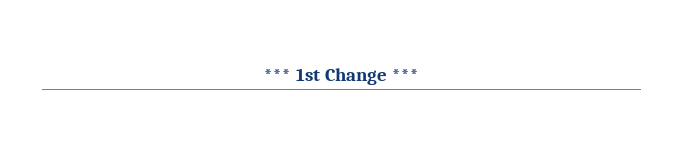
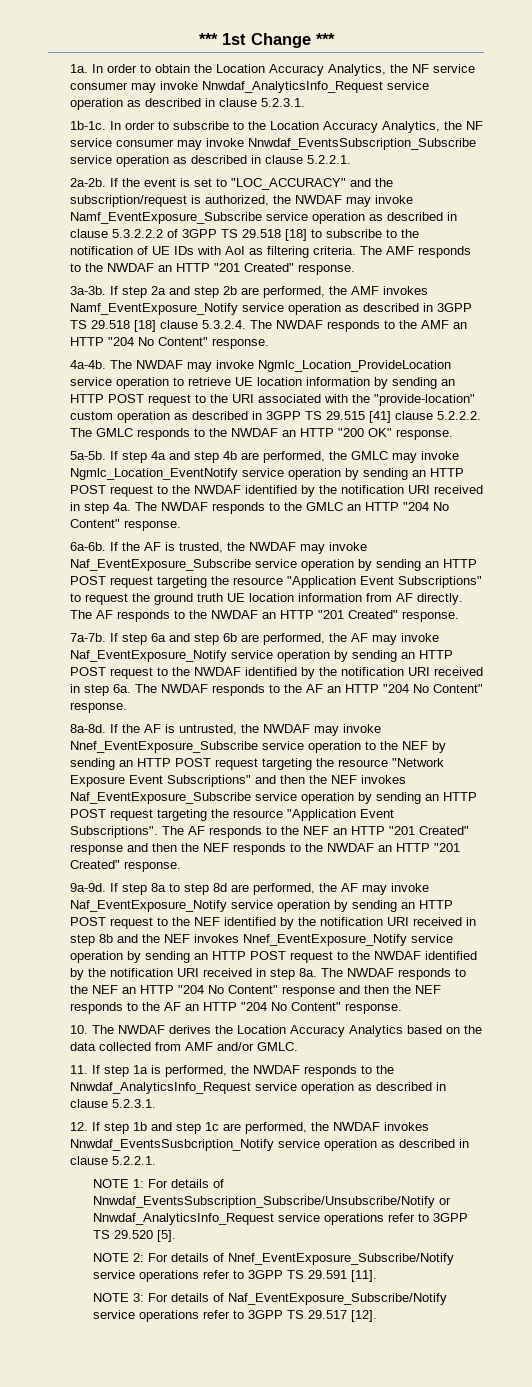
(419, 75) none -> [70,64,476,76] [70,81,430,93] [70,98,306,110] [70,121,484,133] [70,138,477,150] [70,155,352,167] [70,178,394,190] [70,195,414,207] [70,212,458,224] [70,229,420,241] [70,246,472,258] [70,263,356,275] [70,286,429,298] [70,303,473,315] [70,320,468,332] [70,337,270,349] [70,360,452,372] [70,377,456,389] [70,394,476,406] [70,411,482,423] [70,428,454,440] [70,451,460,463] [70,468,465,480] [70,485,484,497] [70,502,450,514] [70,519,182,531] [70,542,368,554] [70,559,478,571] [70,576,483,588] [70,593,464,605] [70,610,460,622] [70,633,440,645] [70,650,454,662] [70,667,484,679] [70,684,484,696] [70,702,128,713] [70,724,382,736] [70,741,447,753] [70,758,445,770] [70,775,407,787] [70,792,478,804] [70,809,395,821] [70,826,470,838] [70,843,461,855] [70,860,182,872] [70,883,430,895] [70,900,454,912] [70,917,477,929] [70,934,454,946] [70,951,478,963] [70,968,467,980] [70,985,442,997] [70,1002,403,1014] [70,1025,483,1037] [70,1042,299,1051] [70,1065,395,1077] [70,1082,447,1094] [70,1099,157,1108] [70,1122,430,1134] [70,1139,470,1151] [70,1156,157,1165] [92,1179,224,1188] [92,1196,451,1208] [92,1213,468,1225] [92,1230,176,1242] [92,1253,454,1265] [92,1270,377,1282] [92,1293,447,1305] [92,1310,377,1322] // 1a. In order to obtain the Location Accuracy Analytics, the NF service consumer may invoke Nnwdaf_AnalyticsInfo_Request service operation as described in clause 5.2.3.1. // 1b-1c. In order to subscribe to the Location Accuracy Analytics, the NF service consumer may invoke Nnwdaf_EventsSubscription_Subscribe service operation as described in clause 5.2.2.1. // 2a-2b. If the event is set to "LOC_ACCURACY" and the subscription/request is authorized, the NWDAF may invoke Namf_EventExposure_Subscribe service operation as described in clause 5.3.2.2.2 of 3GPP TS 29.518 [18] to subscribe to the notification of UE IDs with AoI as filtering criteria. The AMF responds to the NWDAF an HTTP "201 Created" response. // 3a-3b. If step 2a and step 2b are performed, the AMF invokes Namf_EventExposure_Notify service operation as described in 3GPP TS 29.518 [18] clause 5.3.2.4. The NWDAF responds to the AMF an HTTP "204 No Content" response. // 4a-4b. The NWDAF may invoke Ngmlc_Location_ProvideLocation service operation to retrieve UE location information by sending an HTTP POST request to the URI associated with the "provide-location" custom operation as described in 3GPP TS 29.515 [41] clause 5.2.2.2. The GMLC responds to the NWDAF an HTTP "200 OK" response. // 5a-5b. If step 4a and step 4b are performed, the GMLC may invoke Ngmlc_Location_EventNotify service operation by sending an HTTP POST request to the NWDAF identified by the notification URI received in step 4a. The NWDAF responds to the GMLC an HTTP "204 No Content" response. // 6a-6b. If the AF is trusted, the NWDAF may invoke Naf_EventExposure_Subscribe service operation by sending an HTTP POST request targeting the resource "Application Event Subscriptions" to request the ground truth UE location information from AF directly. The AF responds to the NWDAF an HTTP "201 Created" response. // 7a-7b. If step 6a and step 6b are performed, the AF may invoke Naf_EventExposure_Notify service operation by sending an HTTP POST request to the NWDAF identified by the notification URI received in step 6a. The NWDAF responds to the AF an HTTP "204 No Content" response. // 8a-8d. If the AF is untrusted, the NWDAF may invoke Nnef_EventExposure_Subscribe service operation to the NEF by sending an HTTP POST request targeting the resource "Network Exposure Event Subscriptions" and then the NEF invokes Naf_EventExposure_Subscribe service operation by sending an HTTP POST request targeting the resource "Application Event Subscriptions". The AF responds to the NEF an HTTP "201 Created" response and then the NEF responds to the NWDAF an HTTP "201 Created" response. // 9a-9d. If step 8a to step 8d are performed, the AF may invoke Naf_EventExposure_Notify service operation by sending an HTTP POST request to the NEF identified by the notification URI received in step 8b and the NEF invokes Nnef_EventExposure_Notify service operation by sending an HTTP POST request to the NWDAF identified by the notification URI received in step 8a. The NWDAF responds to the NEF an HTTP "204 No Content" response and then the NEF responds to the AF an HTTP "204 No Content" response. // 10. The NWDAF derives the Location Accuracy Analytics based on the data collected from AMF and/or GMLC. // 11. If step 1a is performed, the NWDAF responds to the Nnwdaf_AnalyticsInfo_Request service operation as described in clause 5.2.3.1. // 12. If step 1b and step 1c are performed, the NWDAF invokes Nnwdaf_EventsSusbcription_Notify service operation as described in clause 5.2.2.1. // NOTE 1: For details of Nnwdaf_EventsSubscription_Subscribe/Unsubscribe/Notify or Nnwdaf_AnalyticsInfo_Request service operations refer to 3GPP TS 29.520 [5]. // NOTE 2: For details of Nnef_EventExposure_Subscribe/Notify service operations refer to 3GPP TS 29.591 [11]. // NOTE 3: For details of Naf_EventExposure_Subscribe/Notify service operations refer to 3GPP TS 29.517 [12].

